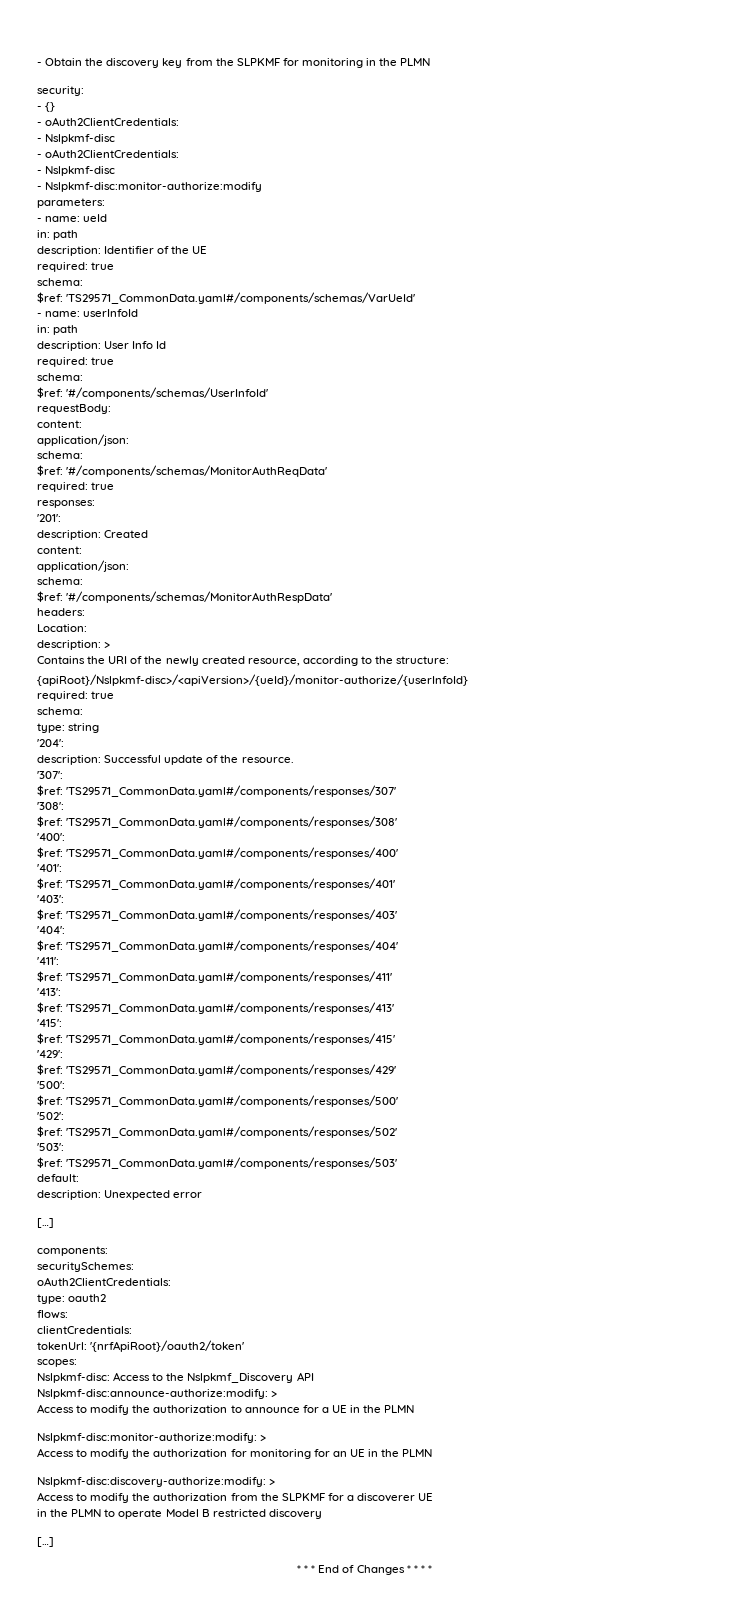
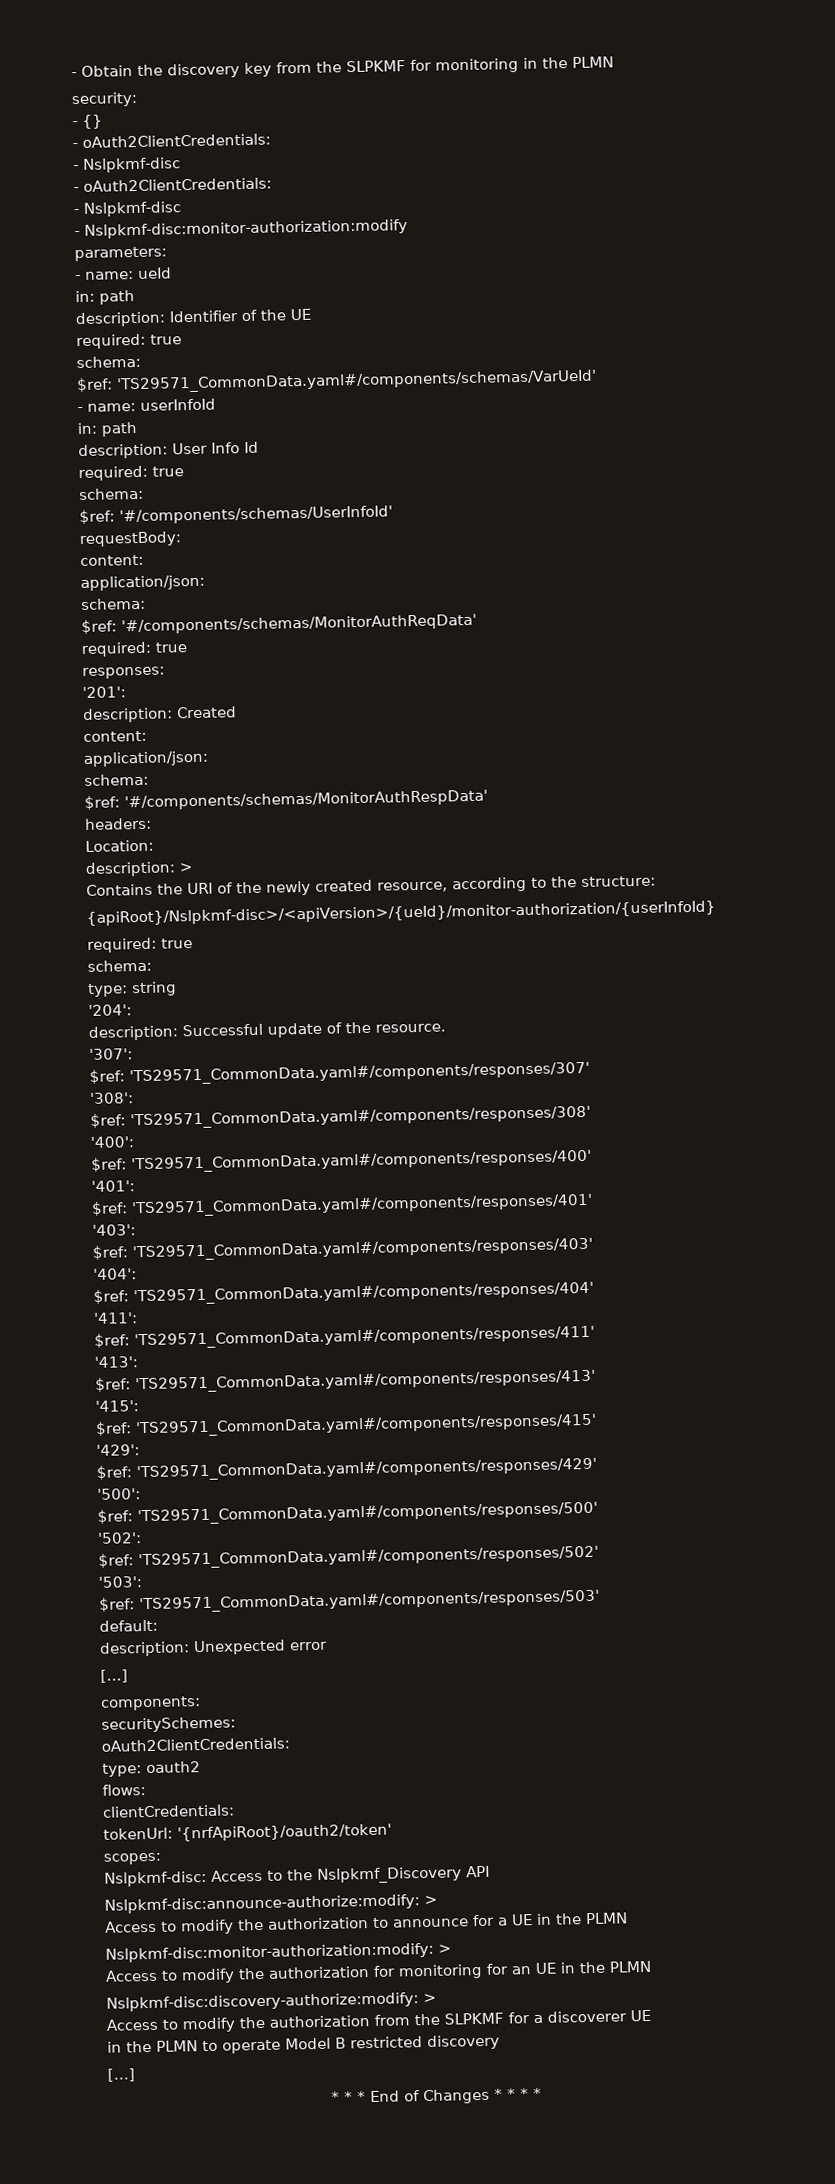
[45,182,263,192] Nslpkmf-disc:monitor-authorize:modify -> [84,219,408,239] Nslpkmf-disc:monitor-authorization:modify
[37,674,468,686] {apiRoot}/Nslpkmf-disc>/<apiVersion>/{ueId}/monitor-authorize/{userInfoId} -> [86,900,716,926] {apiRoot}/Nslpkmf-disc>/<apiVersion>/{ueId}/monitor-authorization/{userInfoId}
[37,1433,257,1443] Nslpkmf-disc:monitor-authorize:modify: -> [105,1942,434,1963] Nslpkmf-disc:monitor-authorization:modify:

